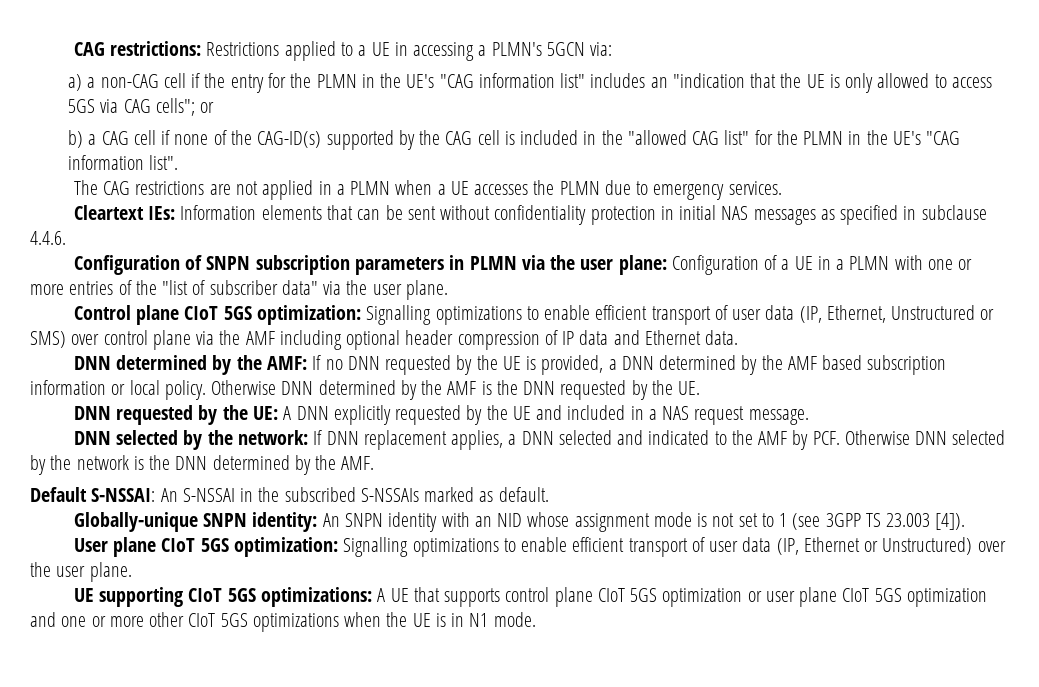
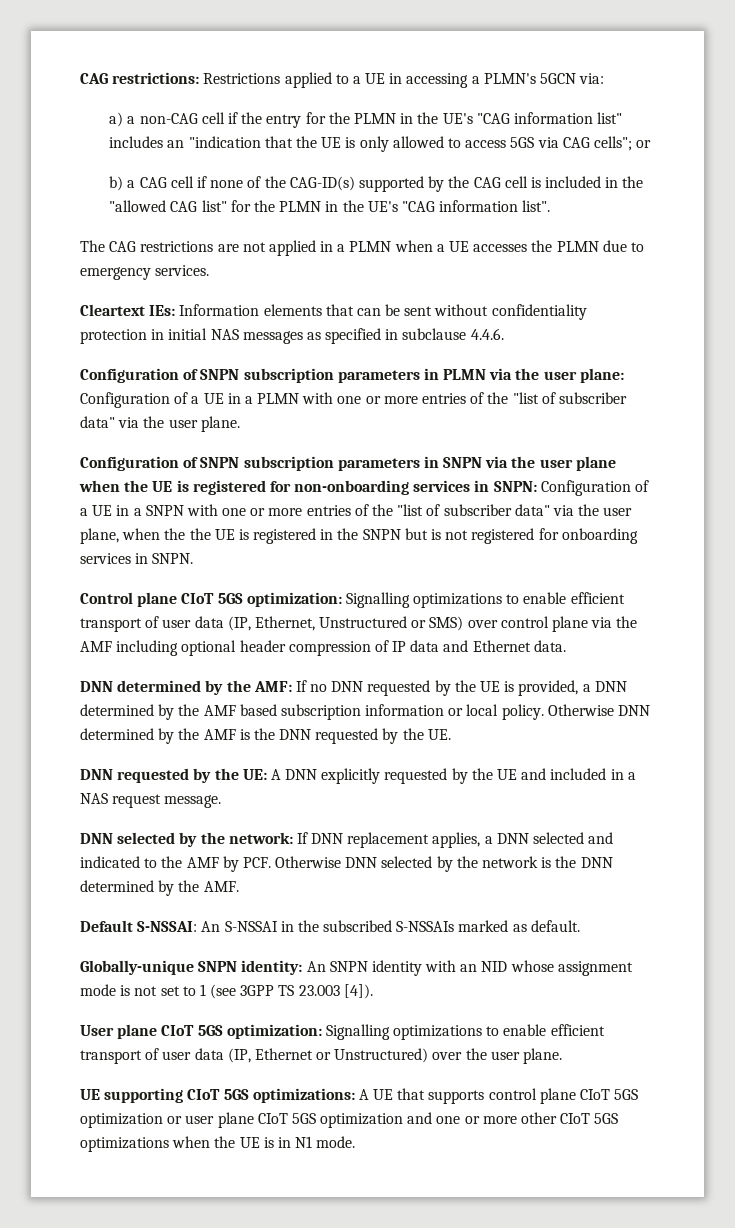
(448, 290) none -> [80,456,616,471] [79,480,650,496] [80,504,633,516] [80,528,638,544] [80,553,194,564] // Configuration of SNPN subscription parameters in SNPN via the user plane when the UE is registered for non-onboarding services in SNPN: Configuration of a UE in a SNPN with one or more entries of the "list of subscriber data" via the user plane, when the the UE is registered in the SNPN but is not registered for onboarding services in SNPN.

